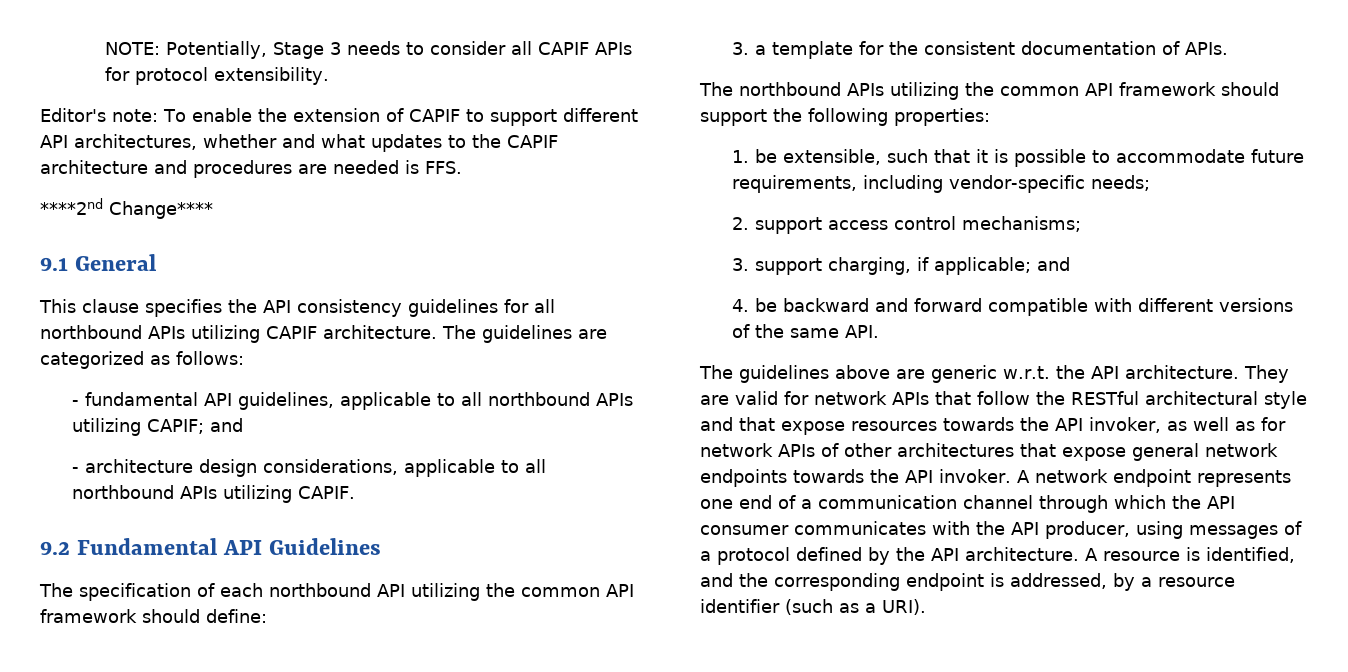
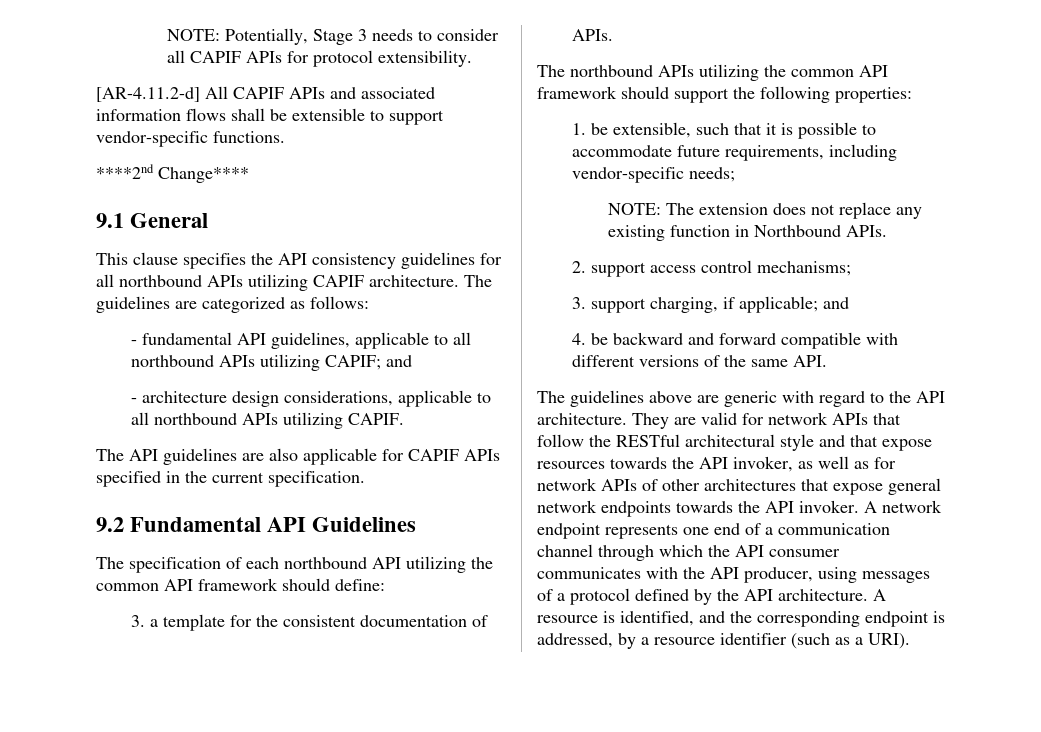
[40,108,638,126] [40,134,558,152] [40,160,462,178] Editor's note: To enable the extension of CAPIF to support different API architectures, whether and what updates to the CAPIF architecture and procedures are needed is FFS. -> [96,86,435,102] [96,108,444,125] [96,131,285,147] [AR-4.11.2-d] All CAPIF APIs and associated information flows shall be extensible to support vendor-specific functions.
(356, 492) none -> [96,448,500,465] [96,471,365,487] // The API guidelines are also applicable for CAPIF APIs specified in the current specification.
(1151, 183) none -> [607,202,922,219] [607,225,887,241] // NOTE: The extension does not replace any existing function in Northbound APIs.
[1003,366,1050,379] w.r.t. -> [782,391,884,407] with regard to

